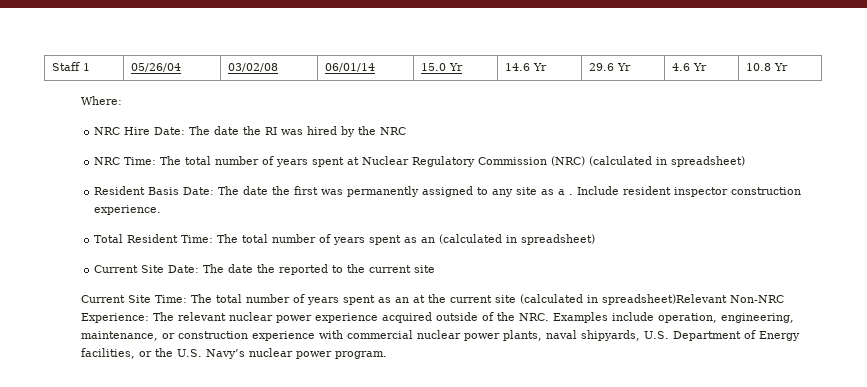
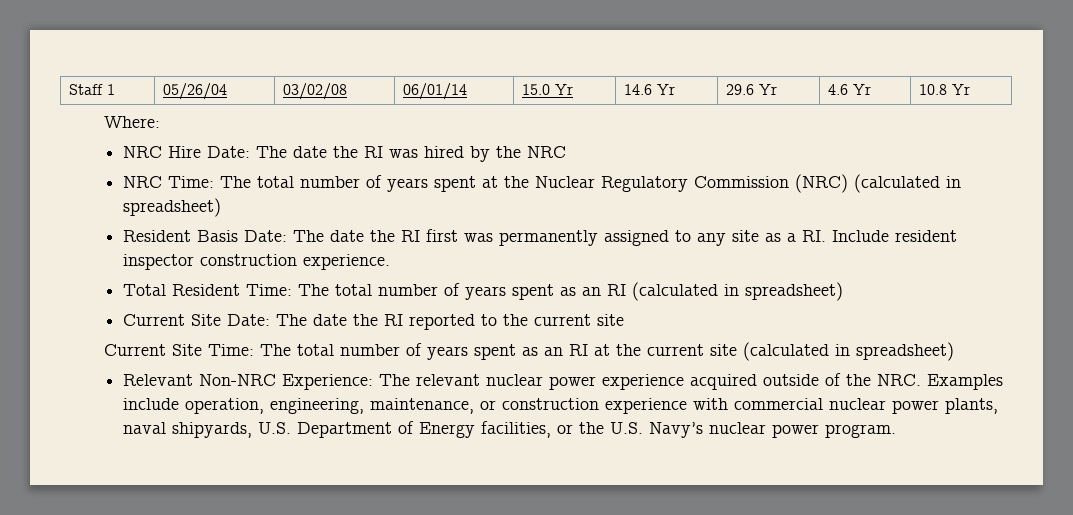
(359, 161) none -> [504,176,530,188] the
(290, 190) none -> [401,230,421,242] RI
[568,194,573,195] . -> [802,230,827,242] RI.
(435, 240) none -> [607,284,627,296] RI
(275, 268) none -> [384,314,404,326] RI
(410, 300) none -> [568,344,588,356] RI
[602,294,728,305] spreadsheet)Relevant -> [855,342,954,361] [123,374,194,386] spreadsheet) // Relevant

